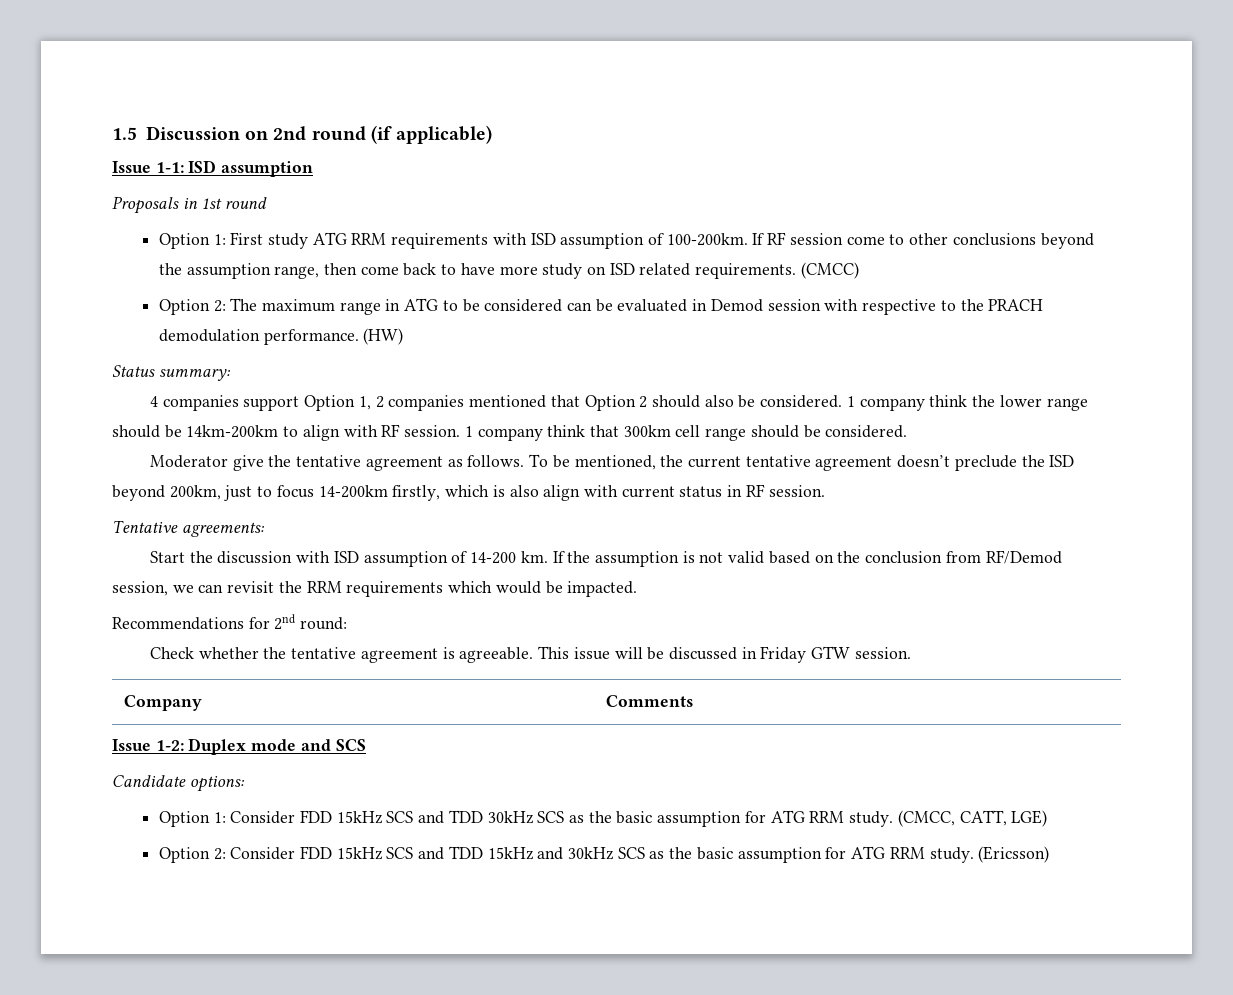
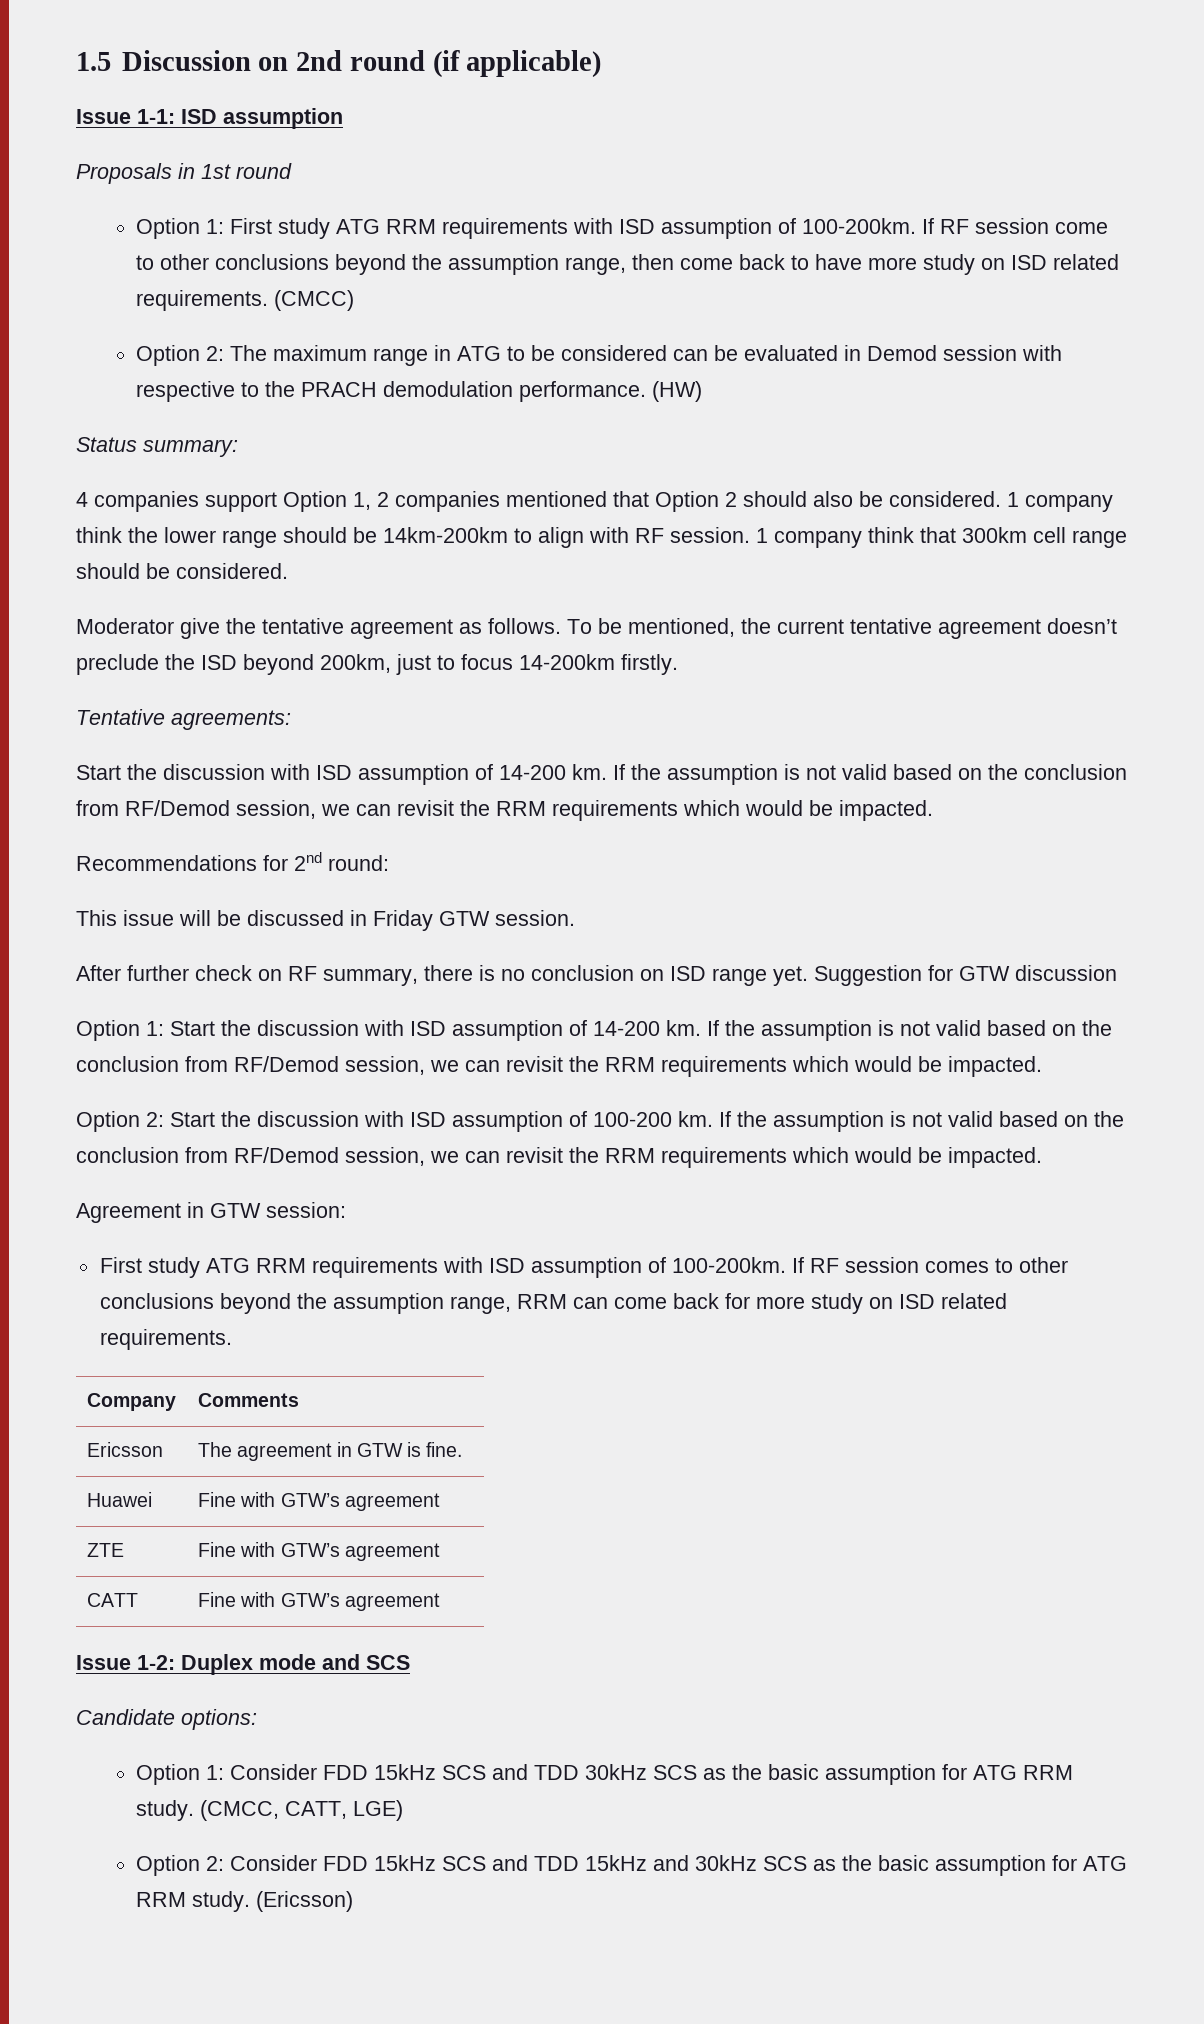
[392,484,825,501] firstly, which is also align with current status in RF session. -> [621,654,678,675] firstly.
[150,647,534,663] Check whether the tentative agreement is agreeable. -> (389, 863) none
[123,695,202,711] [605,695,693,707] // Company | Comments -> [76,965,1117,986] [76,1020,1112,1041] [76,1056,1042,1077] [76,1111,1124,1132] [76,1147,1042,1168] [76,1202,346,1223] [99,1257,1068,1278] [99,1293,1007,1314] [99,1329,232,1350] [86,1393,176,1411] [197,1393,299,1407] [86,1442,163,1457] [197,1442,463,1461] [86,1492,152,1507] [197,1492,440,1511] [86,1543,124,1557] [197,1542,440,1561] [86,1593,138,1607] [197,1592,440,1611] // After further check on RF summary, there is no conclusion on ISD range yet. Suggestion for GTW discussion // Option 1: Start the discussion with ISD assumption of 14-200 km. If the assumption is not valid based on the conclusion from RF/Demod session, we can revisit the RRM requirements which would be impacted. // Option 2: Start the discussion with ISD assumption of 100-200 km. If the assumption is not valid based on the conclusion from RF/Demod session, we can revisit the RRM requirements which would be impacted. // Agreement in GTW session: // First study ATG RRM requirements with ISD assumption of 100-200km. If RF session comes to other conclusions beyond the assumption range, RRM can come back for more study on ISD related requirements. // Company | Comments // Ericsson | The agreement in GTW is fine. // Huawei | Fine with GTW’s agreement // ZTE | Fine with GTW’s agreement // CATT | Fine with GTW’s agreement

